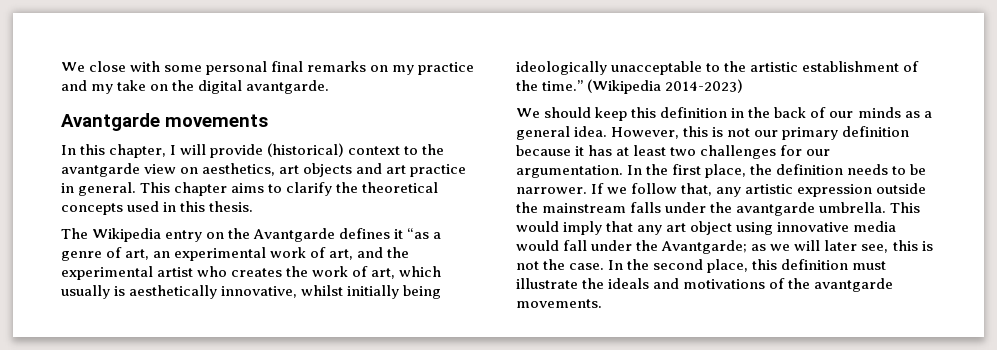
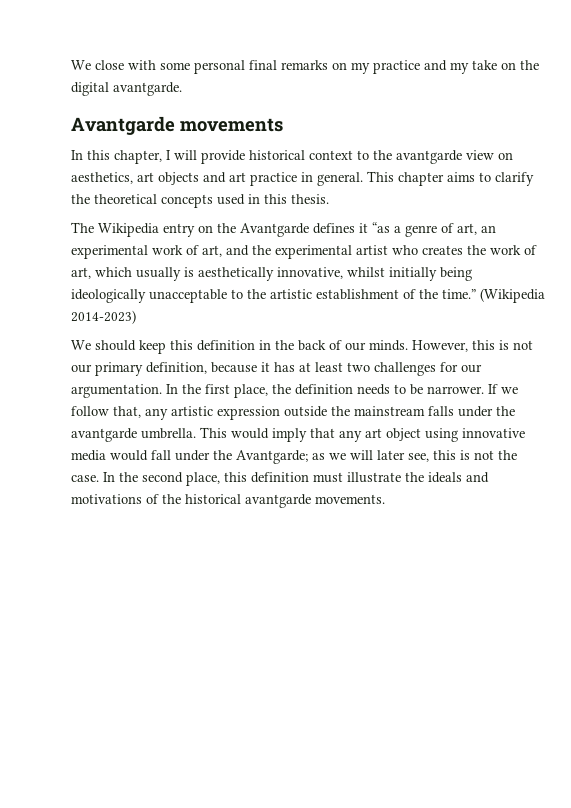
[267,143,345,157] (historical) -> [249,150,305,160] historical
[857,107,932,118] [516,126,608,140] minds as a general idea. -> [369,340,408,351] minds.
[842,126,910,137] definition -> [146,362,207,374] definition,
(811, 283) none -> [185,494,241,504] historical

